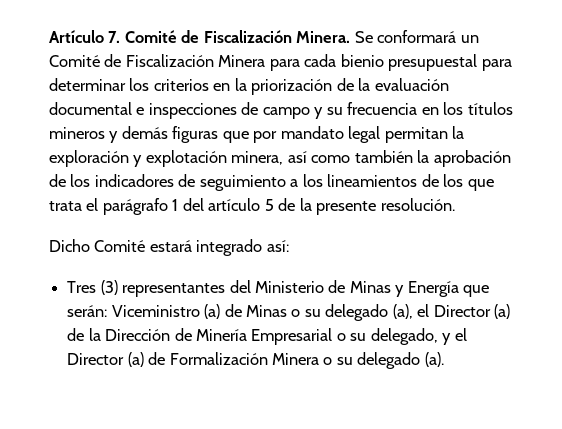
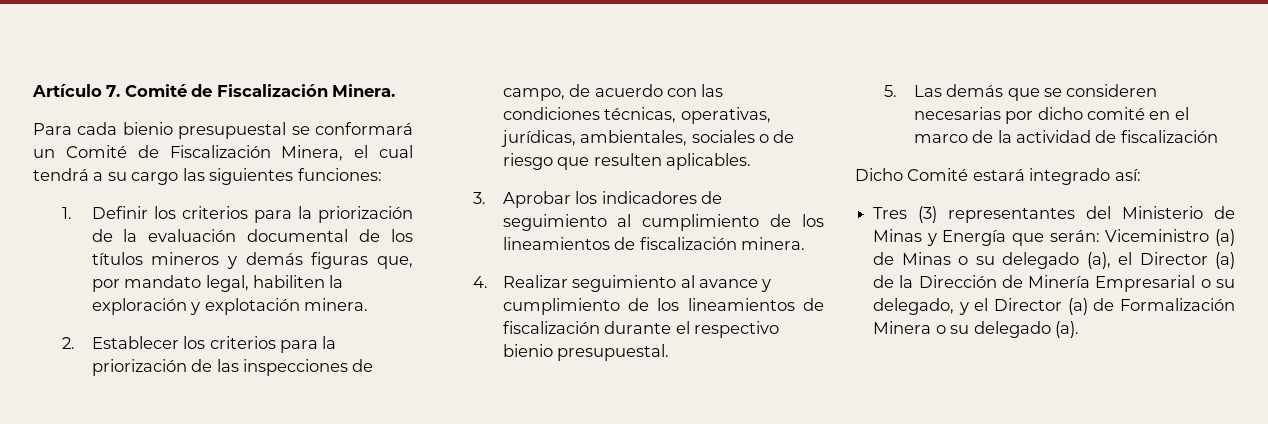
[354,31,373,43] Se -> [33,122,310,139] // Para cada bienio presupuestal se
[218,54,512,71] [49,78,231,91] Minera para cada bienio presupuestal para determinar los criterios en -> [281,145,413,161] [33,168,382,185] [62,206,292,223] Minera, el cual tendrá a su cargo las siguientes funciones: // 1. Definir los criterios para
[136,102,439,119] e inspecciones de campo y su frecuencia en -> [359,229,381,242] de
[222,131,249,143] que -> [377,256,413,269] que,
[348,126,448,143] legal permitan -> [205,275,325,292] legal, habiliten
[231,150,511,167] [49,174,494,191] [49,198,455,215] minera, así como también la aprobación de los indicadores de seguimiento a los lineamientos de los que trata el parágrafo 1 del artículo 5 de la presente resolución. -> [303,298,368,311] [62,336,337,353] [91,359,374,376] [502,84,724,101] [502,107,771,124] [500,130,795,147] [502,153,751,170] [473,191,722,208] [502,214,824,231] [502,237,805,250] [473,275,772,292] [502,298,824,315] [502,321,779,338] [502,344,670,361] [884,84,1158,101] [913,107,1189,124] [913,130,1218,143] minera. // 2. Establecer los criterios para la priorización de las inspecciones de campo, de acuerdo con las condiciones técnicas, operativas, jurídicas, ambientales, sociales o de riesgo que resulten aplicables. // 3. Aprobar los indicadores de seguimiento al cumplimiento de los lineamientos de fiscalización minera. // 4. Realizar seguimiento al avance y cumplimiento de los lineamientos de fiscalización durante el respectivo bienio presupuestal. // 5. Las demás que se consideren necesarias por dicho comité en el marco de la actividad de fiscalización

